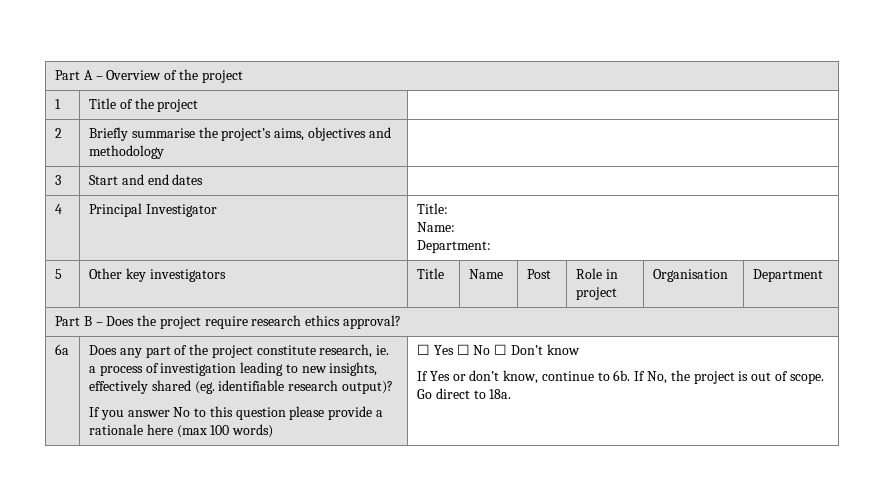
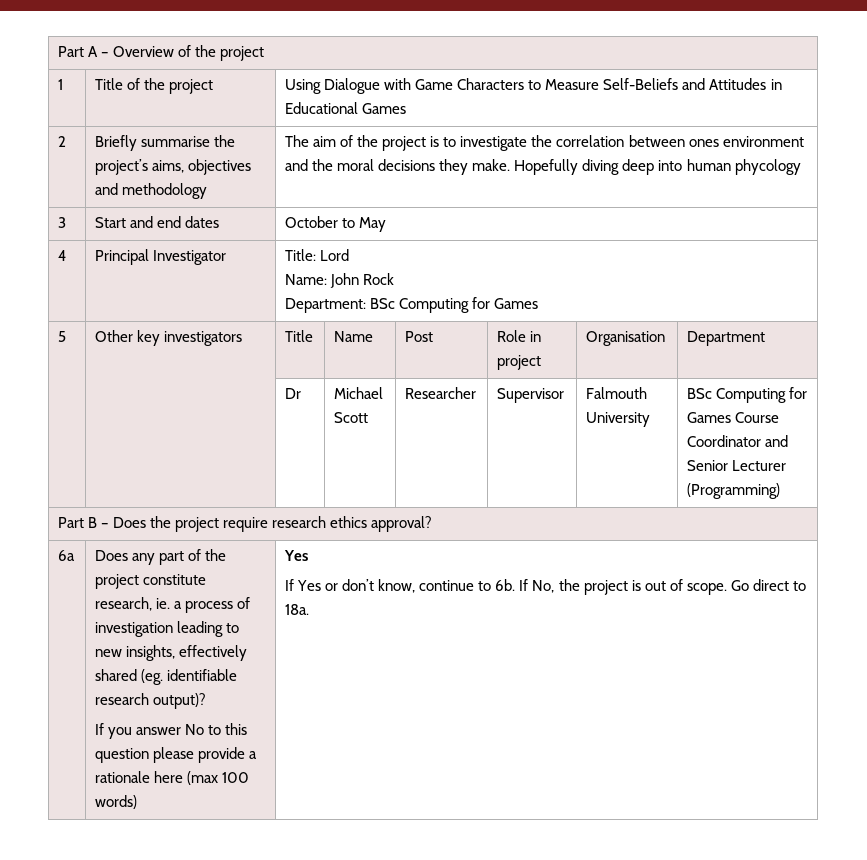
(199, 105) none -> [285,78,782,94] [285,102,407,114] Using Dialogue with Game Characters to Measure Self-Beliefs and Attitudes in Educational Games
(164, 152) none -> [285,135,804,151] [285,159,801,175] The aim of the project is to investigate the correlation between ones environment and the moral decisions they make. Hopefully diving deep into human phycology
(204, 179) none -> [285,216,387,232] October to May
(448, 208) none -> [320,249,350,261] Lord
(455, 227) none -> [330,273,395,288] John Rock
(491, 246) none -> [370,297,539,313] BSc Computing for Games
(823, 275) none -> [285,388,302,399] [334,387,384,399] [334,412,369,423] [405,387,477,399] [497,388,565,403] [586,387,648,399] [586,412,651,427] [687,387,808,403] [687,412,780,423] [687,435,789,447] [687,460,787,471] [687,483,781,499] // | | Dr | Michael Scott | Researcher | Supervisor | Falmouth University | BSc Computing for Games Course Coordinator and Senior Lecturer (Programming)
[416,344,580,355] ☐ Yes ☐ No ☐ Don’t know -> [284,550,309,561] Yes

